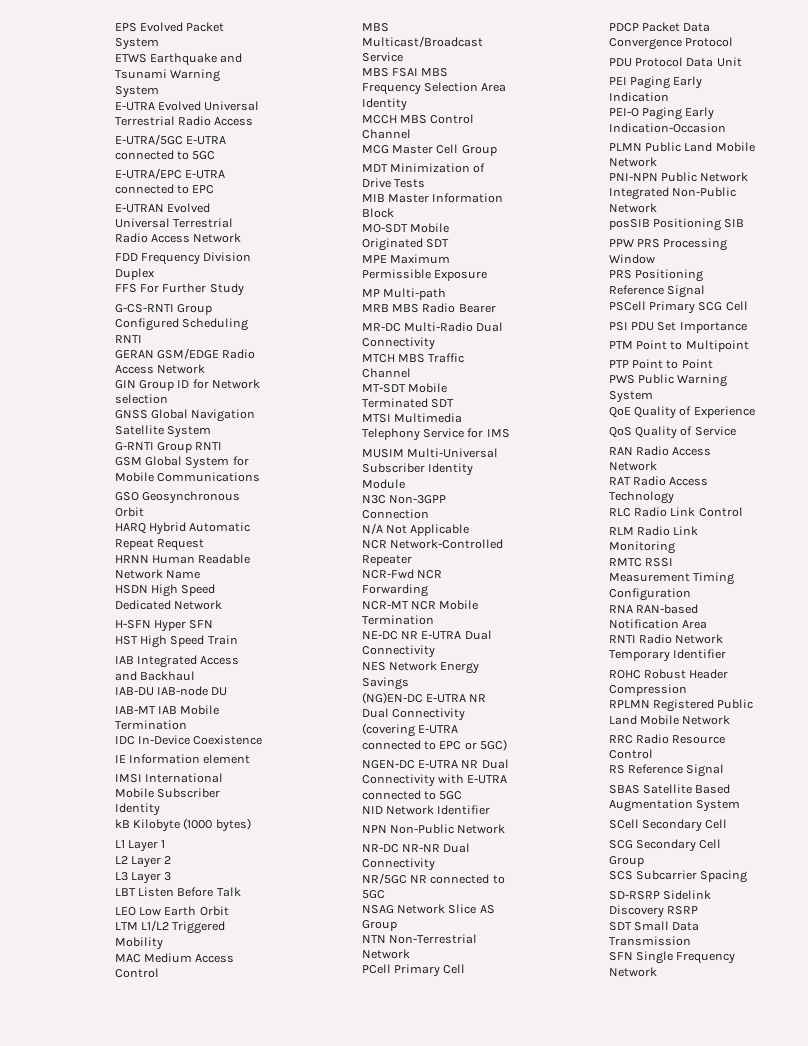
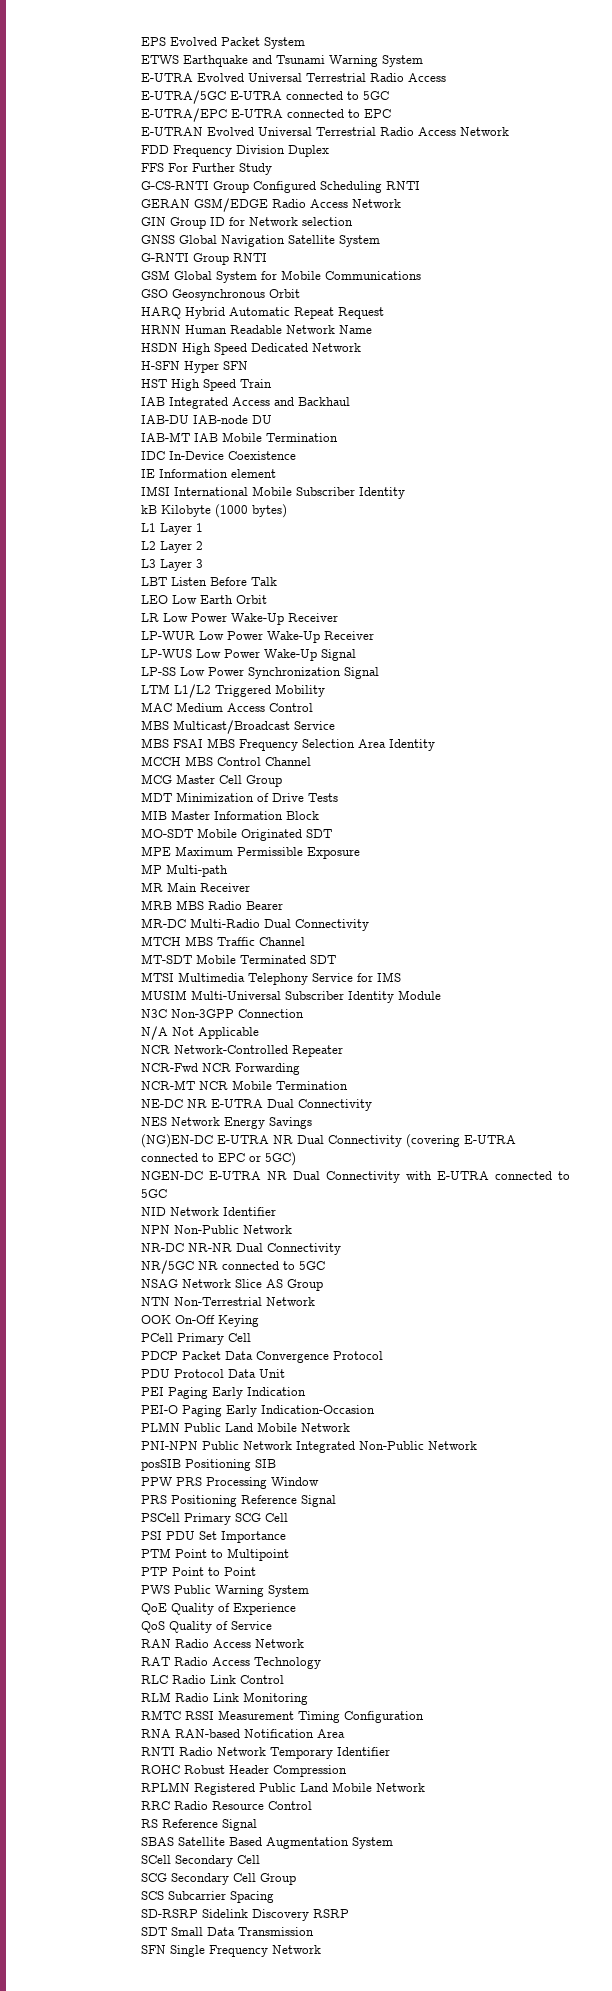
(229, 911) none -> [140,613,338,625] [140,631,374,643] [140,649,356,661] [140,667,379,679] // LR Low Power Wake-Up Receiver // LP-WUR Low Power Wake-Up Receiver // LP-WUS Low Power Wake-Up Signal // LP-SS Low Power Synchronization Signal
(446, 294) none -> [140,882,250,892] // MR Main Receiver
(410, 954) none -> [140,1315,259,1327] // OOK On-Off Keying

